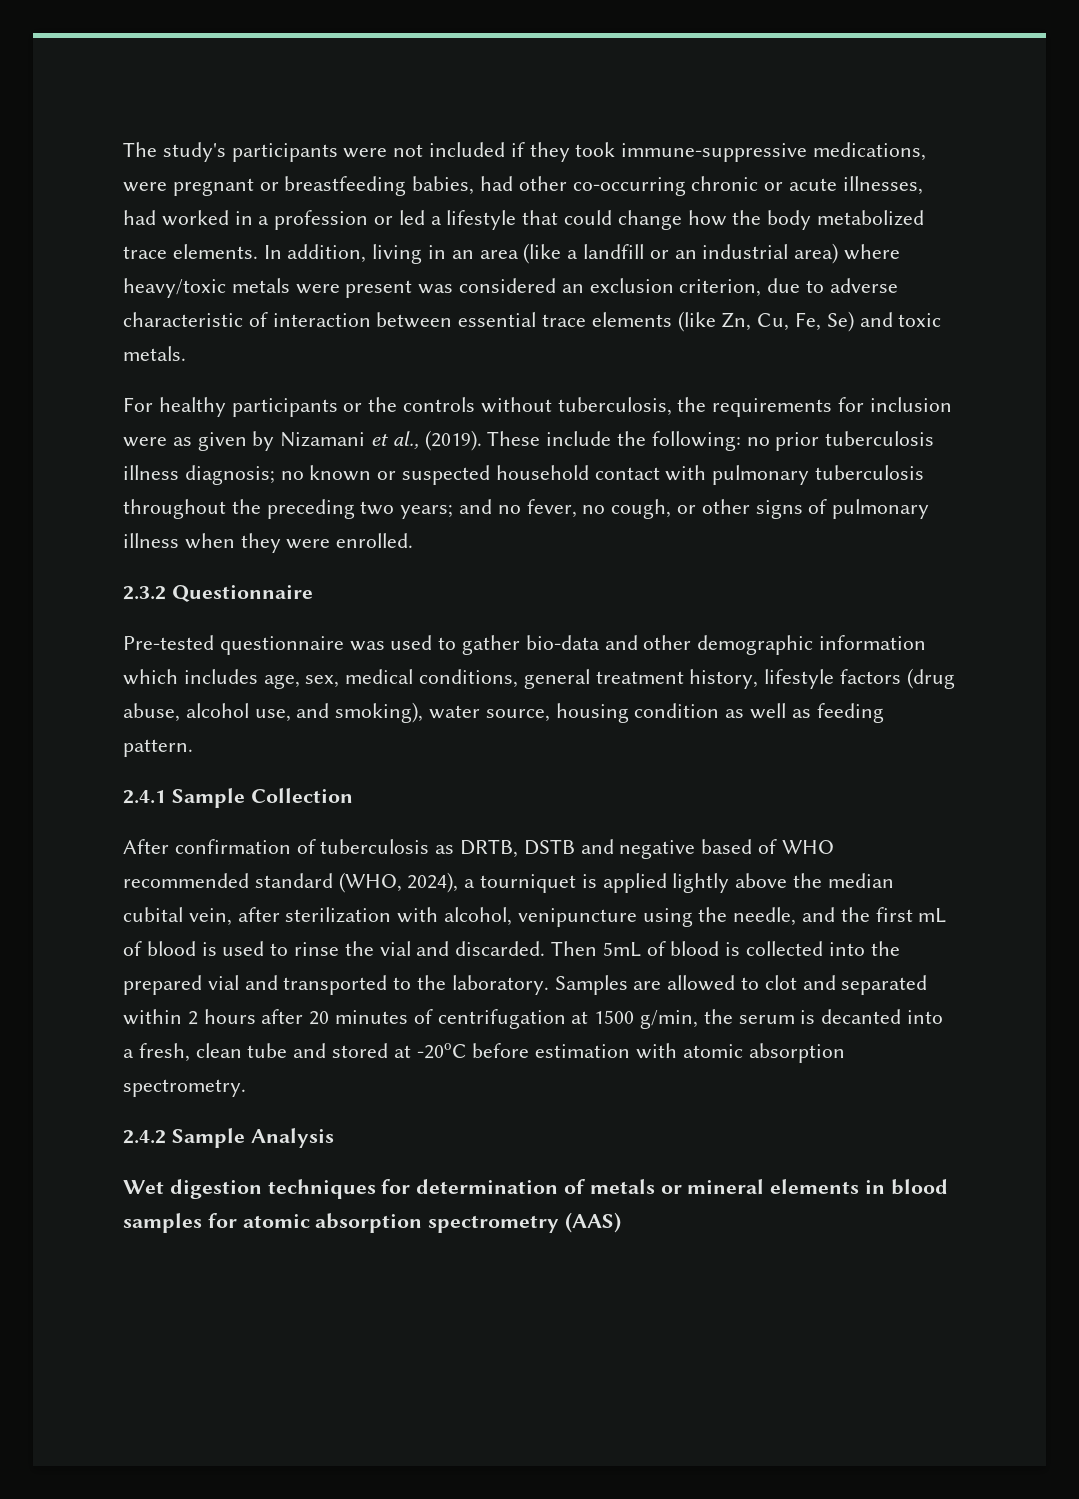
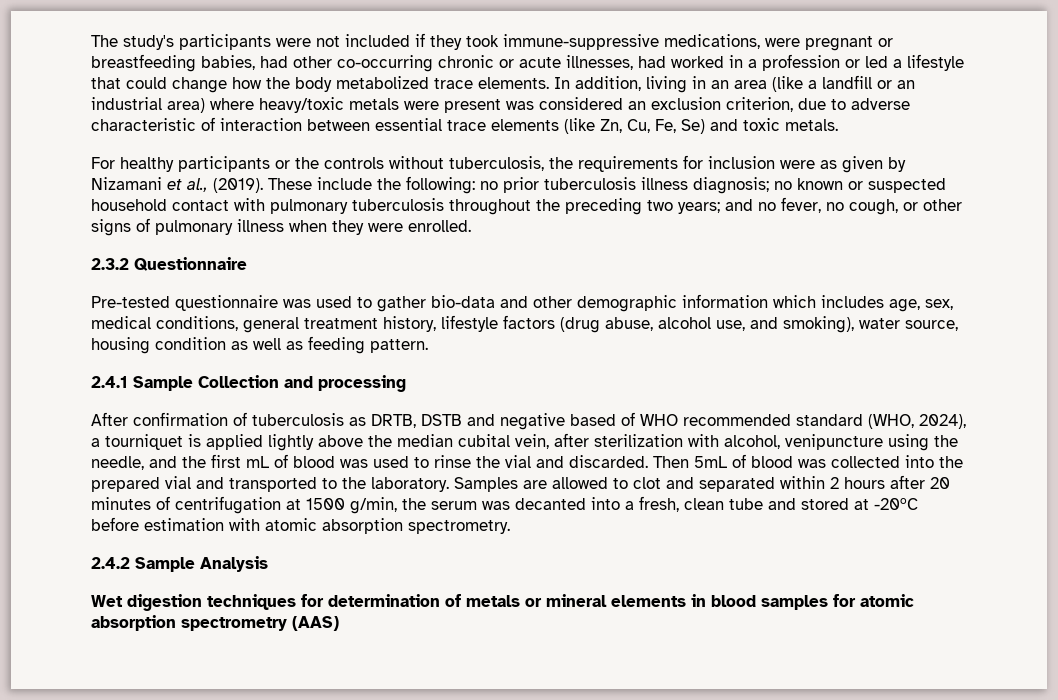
(353, 795) none -> [284,375,406,392] and processing
[201,942,217,956] is -> [340,459,368,468] was
[725,942,741,956] is -> [798,459,826,468] was
[800,1010,816,1024] is -> [482,501,510,510] was

